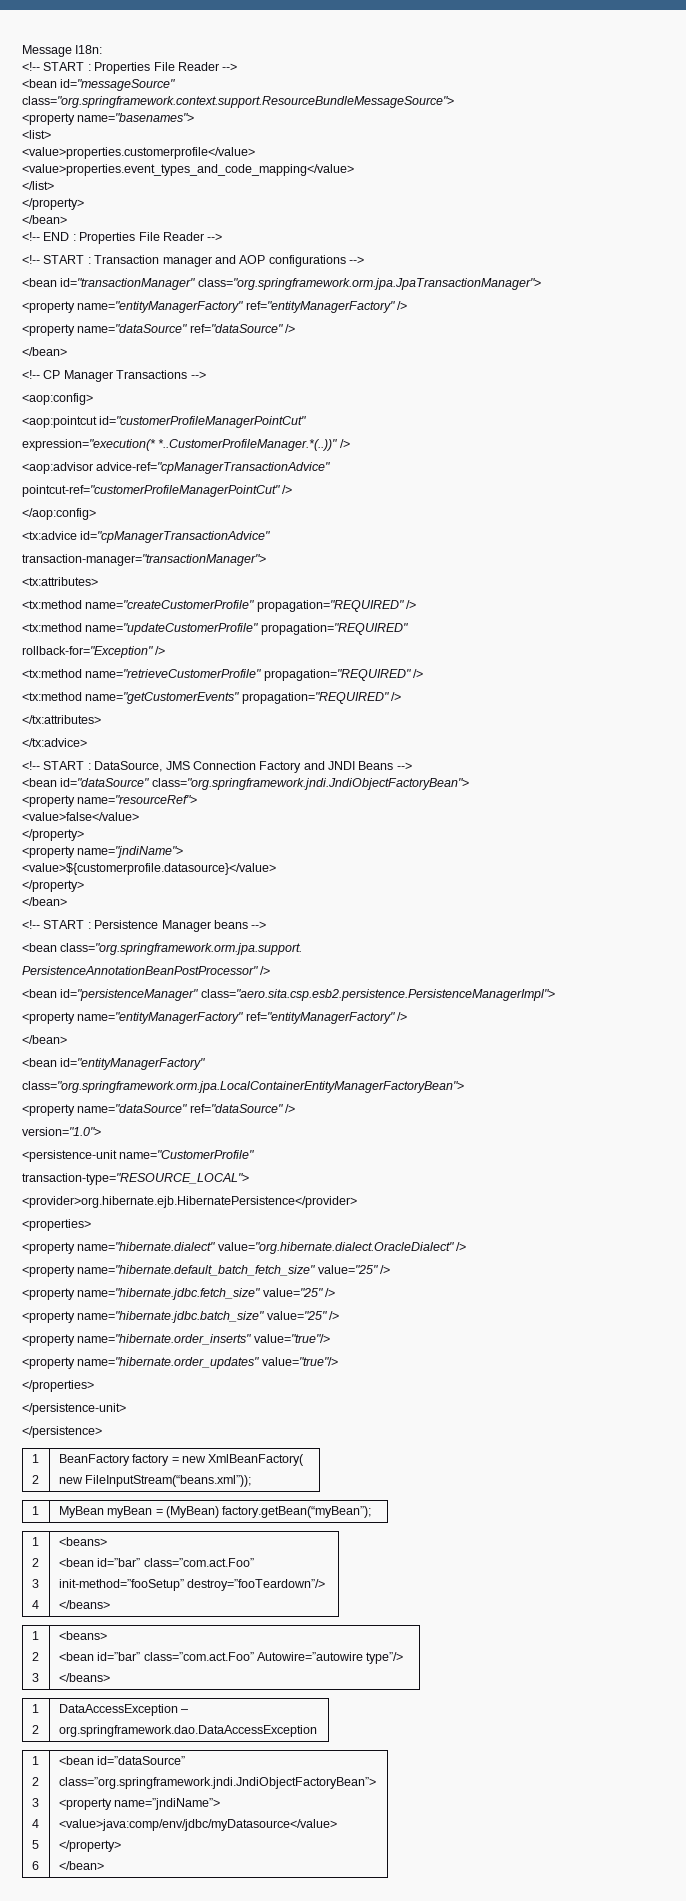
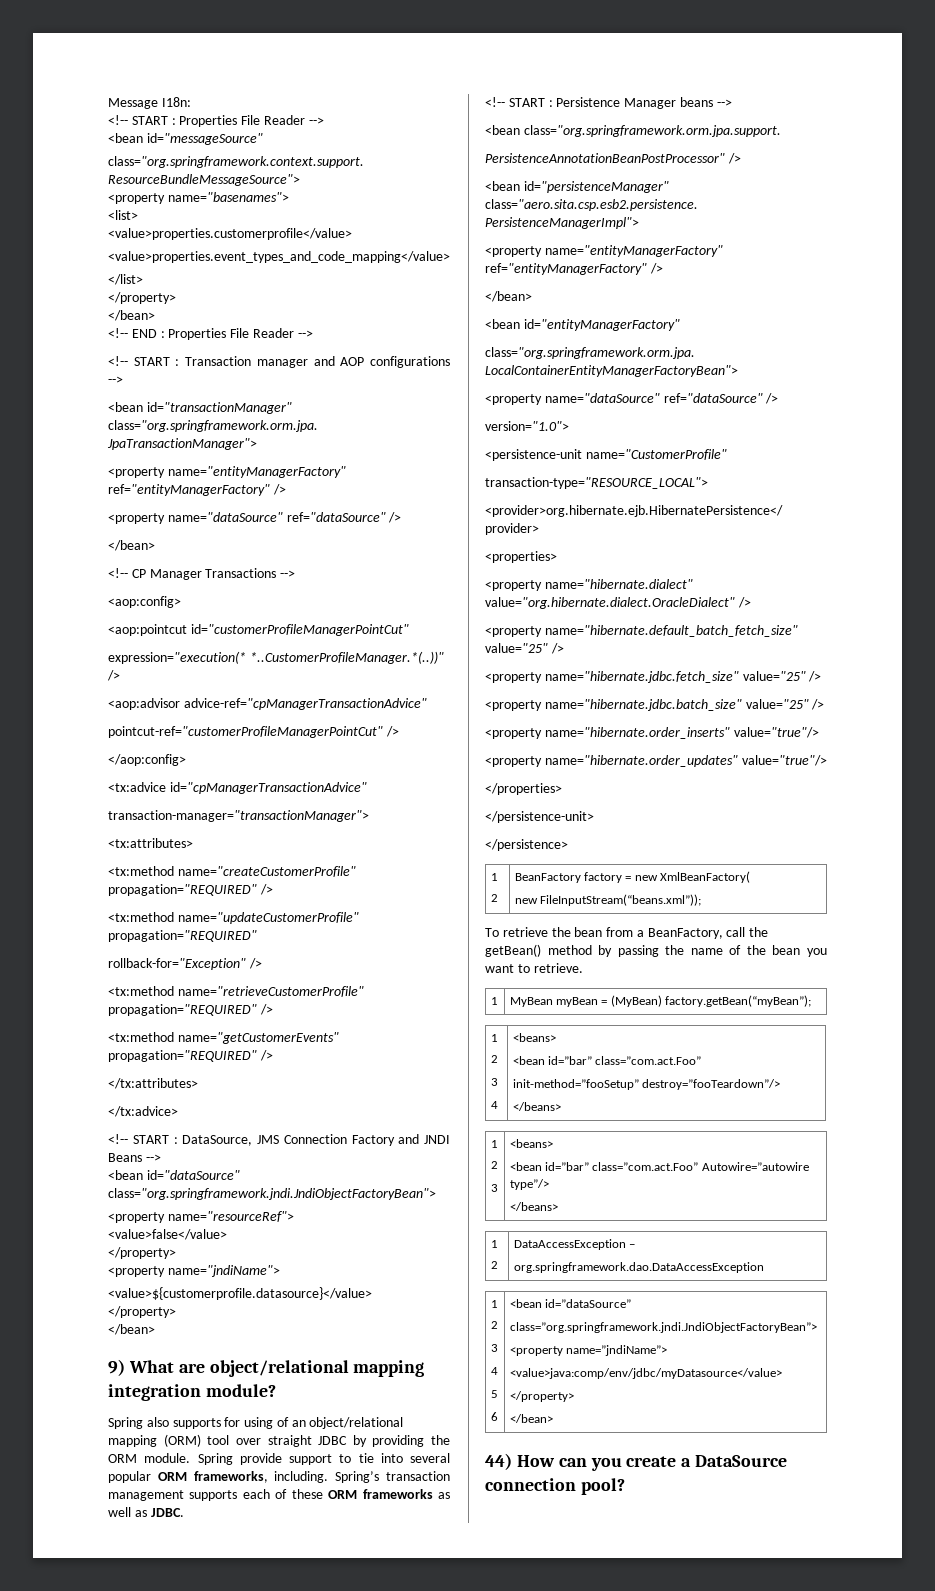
(67, 901) none -> [108,1359,425,1377] [108,1384,276,1401] [108,1417,404,1429] [108,1434,450,1447] [108,1453,450,1465] [108,1471,451,1483] [108,1489,450,1501] [108,1507,184,1517] // 9) What are object/relational mapping integration module? // Spring also supports for using of an object/relational mapping (ORM) tool over straight JDBC by providing the ORM module. Spring provide support to tie into several popular ORM frameworks, including. Spring’s transaction management supports each of these ORM frameworks as well as JDBC.
(252, 1481) none -> [485,927,769,939] [485,944,827,957] [485,963,583,973] // To retrieve the bean from a BeanFactory, call the getBean() method by passing the name of the bean you want to retrieve.
(104, 1865) none -> [485,1453,788,1471] [485,1478,625,1495] // 44) How can you create a DataSource connection pool?

